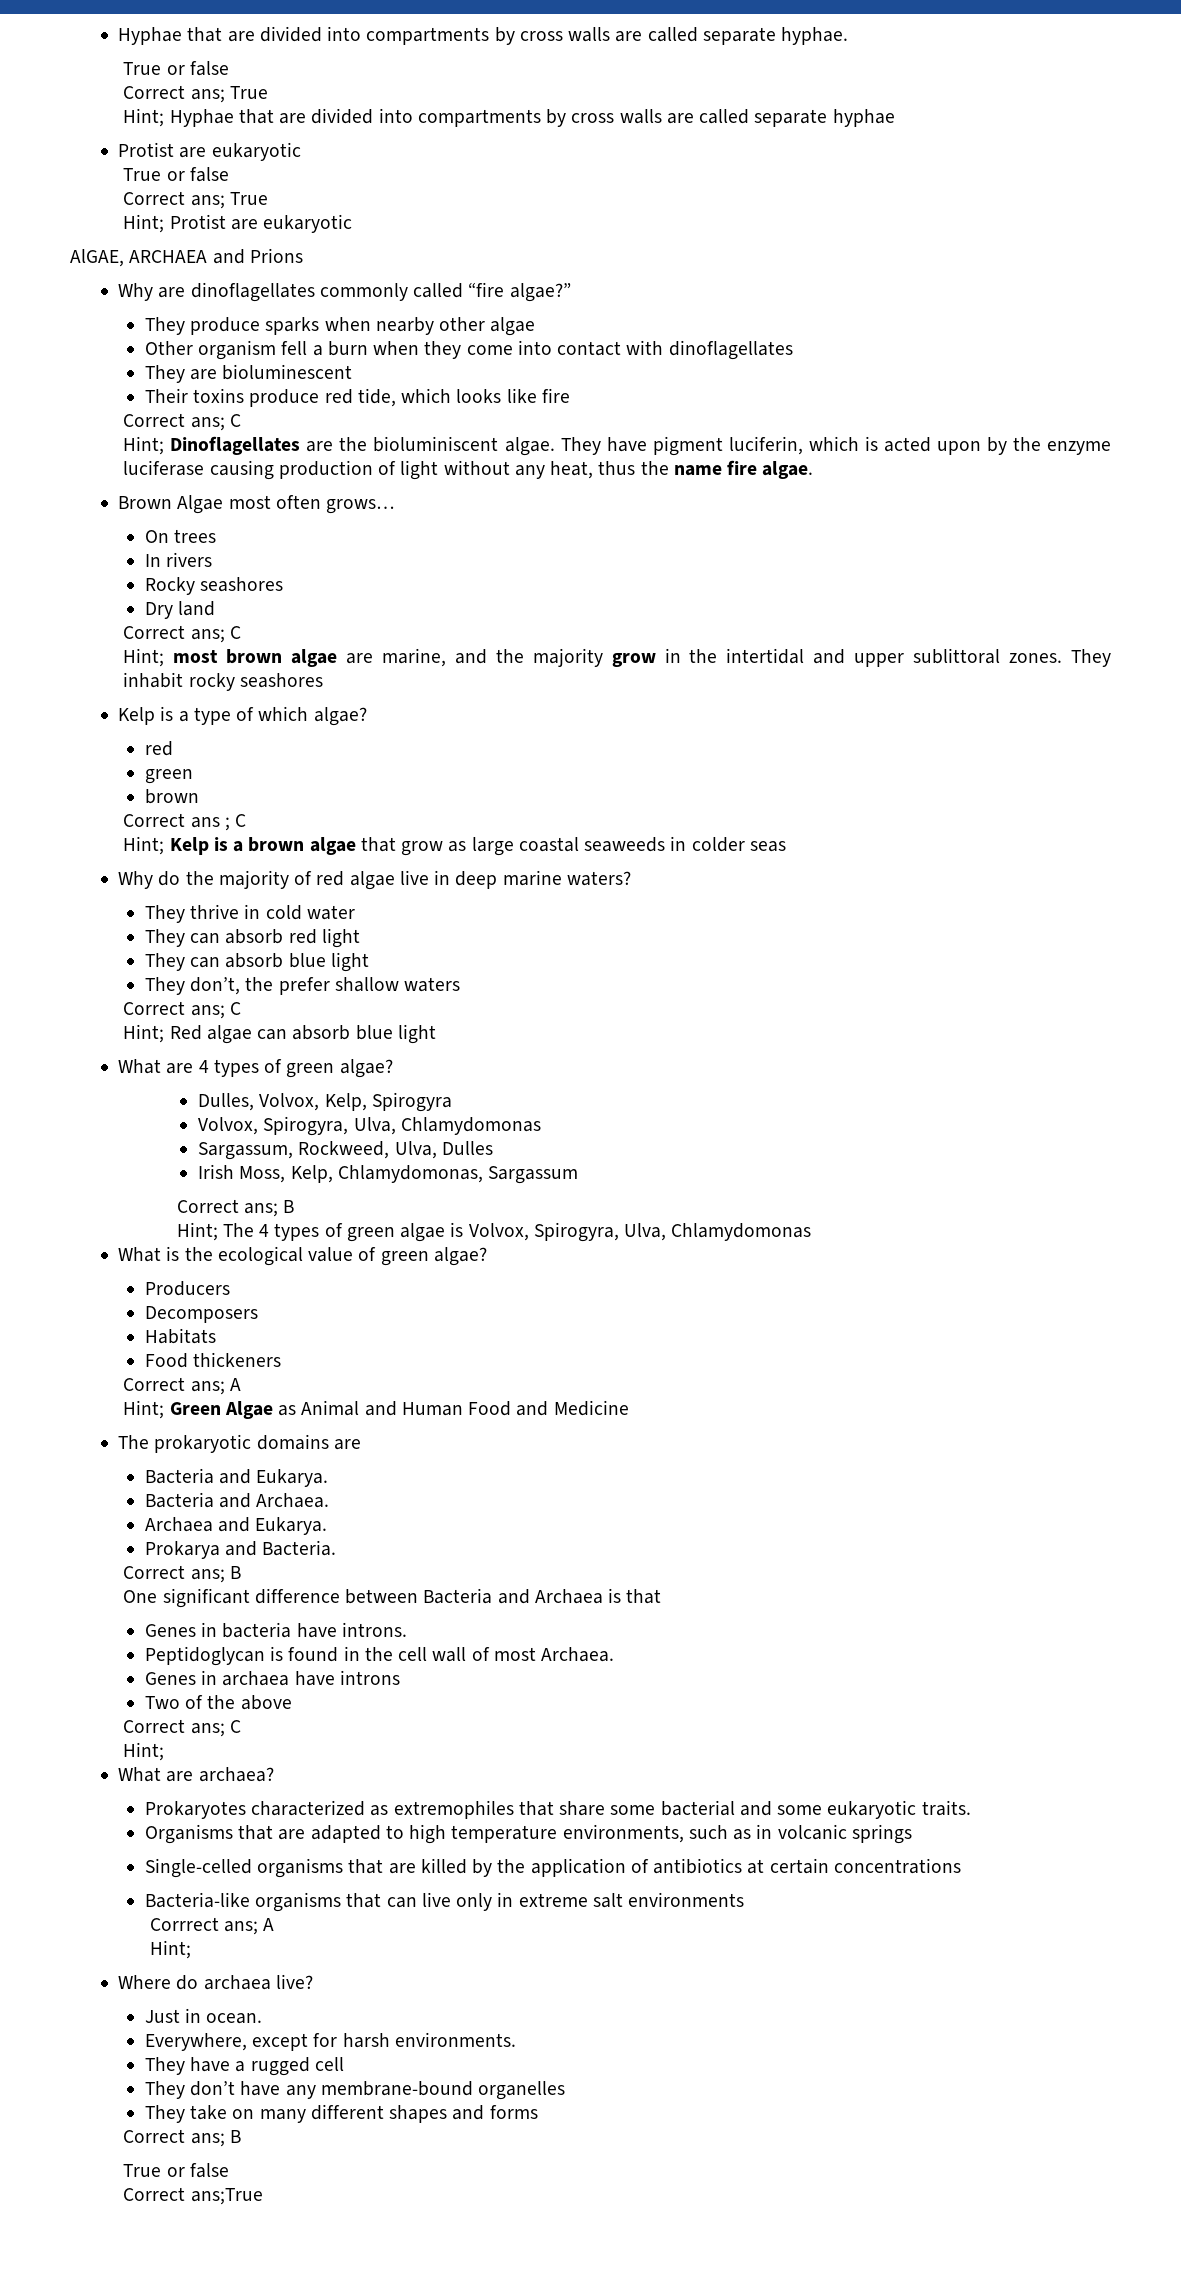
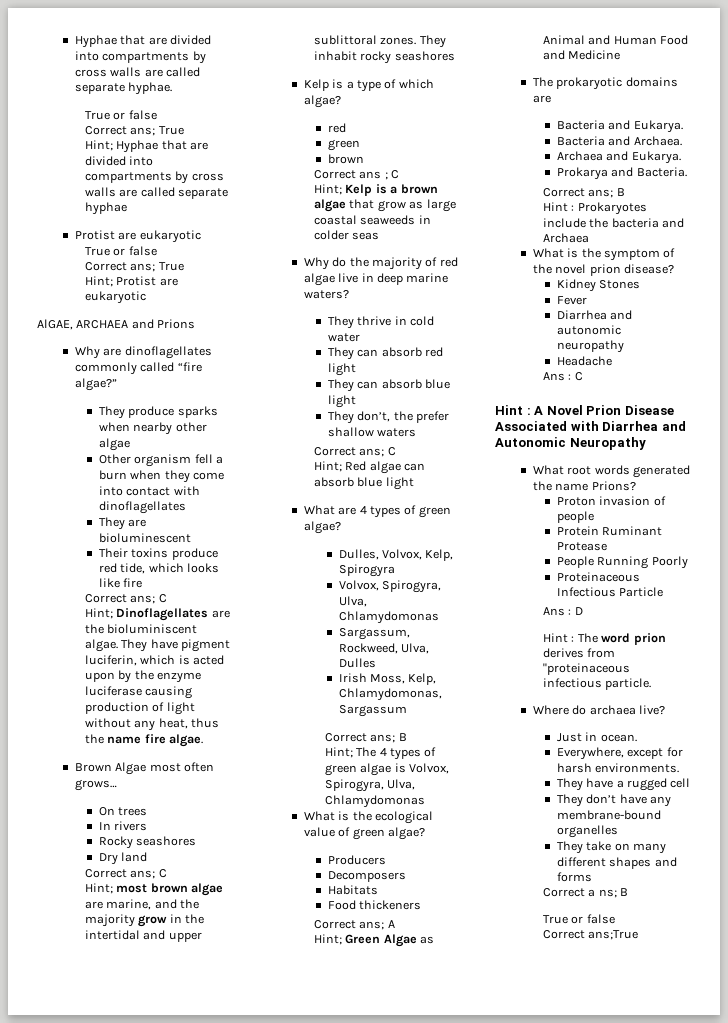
[123,1588,662,1608] [144,1622,407,1638] [144,1646,615,1666] [144,1670,400,1686] [144,1695,292,1710] [123,1719,241,1737] [123,1742,165,1761] [118,1767,274,1782] [144,1800,971,1819] [144,1824,912,1844] [144,1858,961,1878] [144,1892,745,1912] [149,1917,275,1935] [149,1940,191,1959] One significant difference between Bacteria and Archaea is that // Genes in bacteria have introns. // Peptidoglycan is found in the cell wall of most Archaea. // Genes in archaea have introns // Two of the above // Correct ans; C // Hint; // What are archaea? // Prokaryotes characterized as extremophiles that share some bacterial and some eukaryotic traits. // Organisms that are adapted to high temperature environments, such as in volcanic springs // Single-celled organisms that are killed by the application of antibiotics at certain concentrations // Bacteria-like organisms that can live only in extreme salt environments // Corrrect ans; A // Hint; -> [542,202,647,215] [542,218,685,228] [542,233,589,243] [532,248,676,261] [532,264,674,276] [556,279,641,292] [556,296,587,305] [556,310,633,320] [556,325,621,335] [556,340,624,353] [556,356,612,366] [542,372,583,381] [495,405,674,415] [495,421,686,431] [495,437,646,450] [532,465,690,478] [532,481,636,491] [556,496,666,506] [556,511,594,523] [556,526,663,536] [556,542,607,551] [556,556,688,569] [556,572,640,582] [556,587,664,597] [542,607,583,616] [542,633,666,645] [542,648,616,658] [542,663,630,675] [542,678,652,690] Hint : Prokaryotes include the bacteria and Archaea // What is the symptom of the novel prion disease? // Kidney Stones // Fever // Diarrhea and autonomic neuropathy // Headache // Ans : C // Hint : A Novel Prion Disease Associated with Diarrhea and Autonomic Neuropathy // What root words generated the name Prions? // Proton invasion of people // Protein Ruminant Protease // People Running Poorly // Proteinaceous Infectious Particle // Ans : D // Hint : The word prion derives from "proteinaceous infectious particle.
[190,2133,225,2147] ans; -> [588,889,617,898] a ns;

